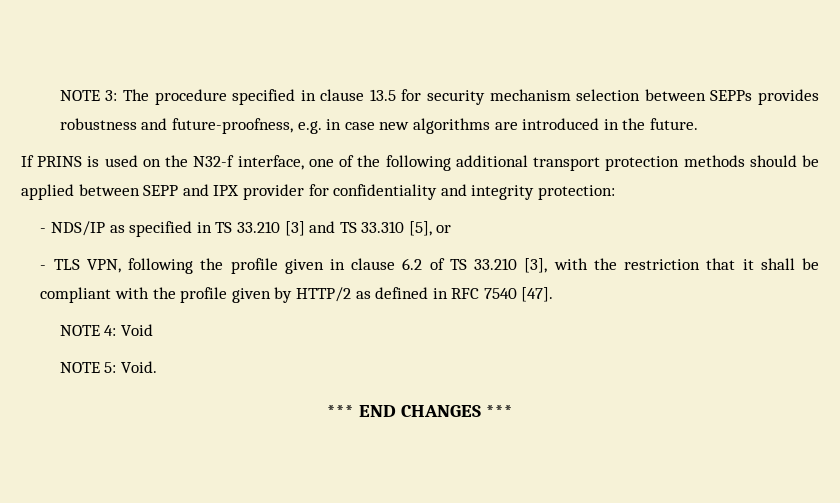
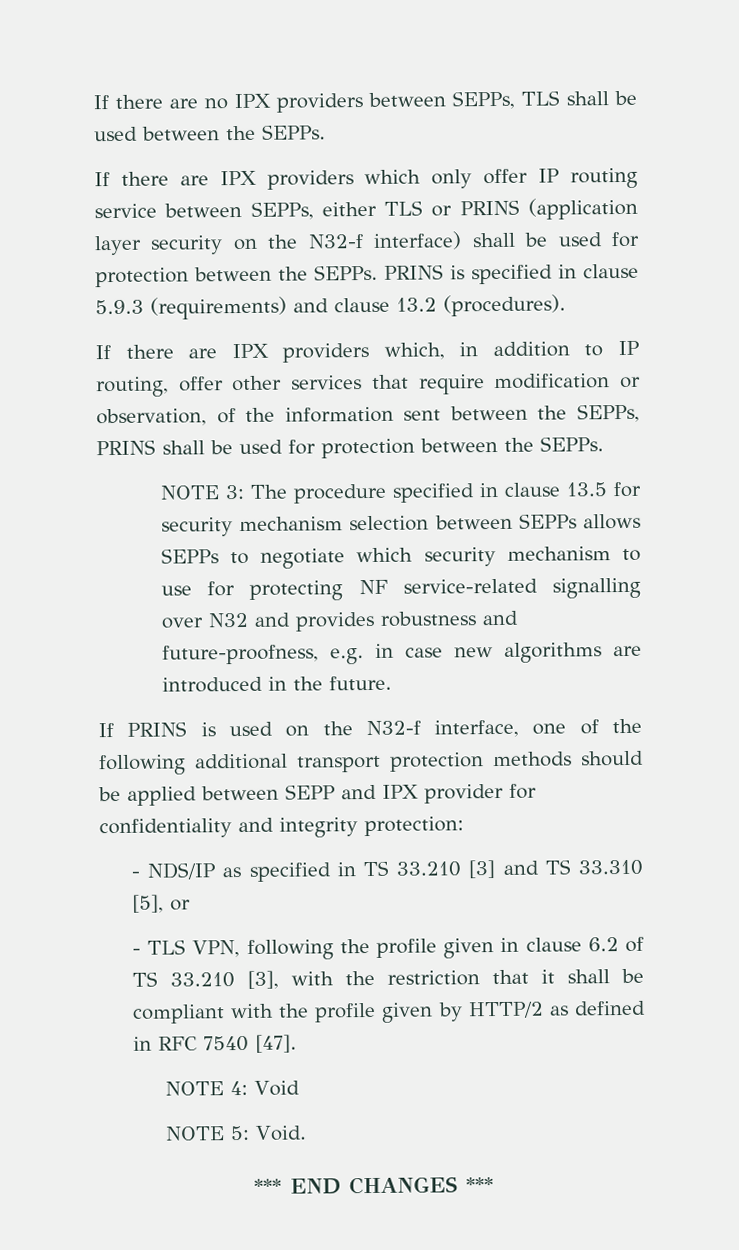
(59, 95) none -> [93,90,637,113] [94,124,326,142] [94,167,639,190] [94,197,638,220] [94,231,641,256] [95,263,639,288] [95,294,566,320] [95,340,639,363] [96,373,641,398] [96,403,640,427] [96,436,604,459] If there are no IPX providers between SEPPs, TLS shall be used between the SEPPs. // If there are IPX providers which only offer IP routing service between SEPPs, either TLS or PRINS (application layer security on the N32-f interface) shall be used for protection between the SEPPs. PRINS is specified in clause 5.9.3 (requirements) and clause 13.2 (procedures). // If there are IPX providers which, in addition to IP routing, offer other services that require modification or observation, of the information sent between the SEPPs, PRINS shall be used for protection between the SEPPs. //
(753, 95) none -> [583,513,641,530] [160,546,641,569] [160,577,641,601] [160,612,291,629] allows SEPPs to negotiate which security mechanism to use for protecting NF service-related signalling over N32 and

